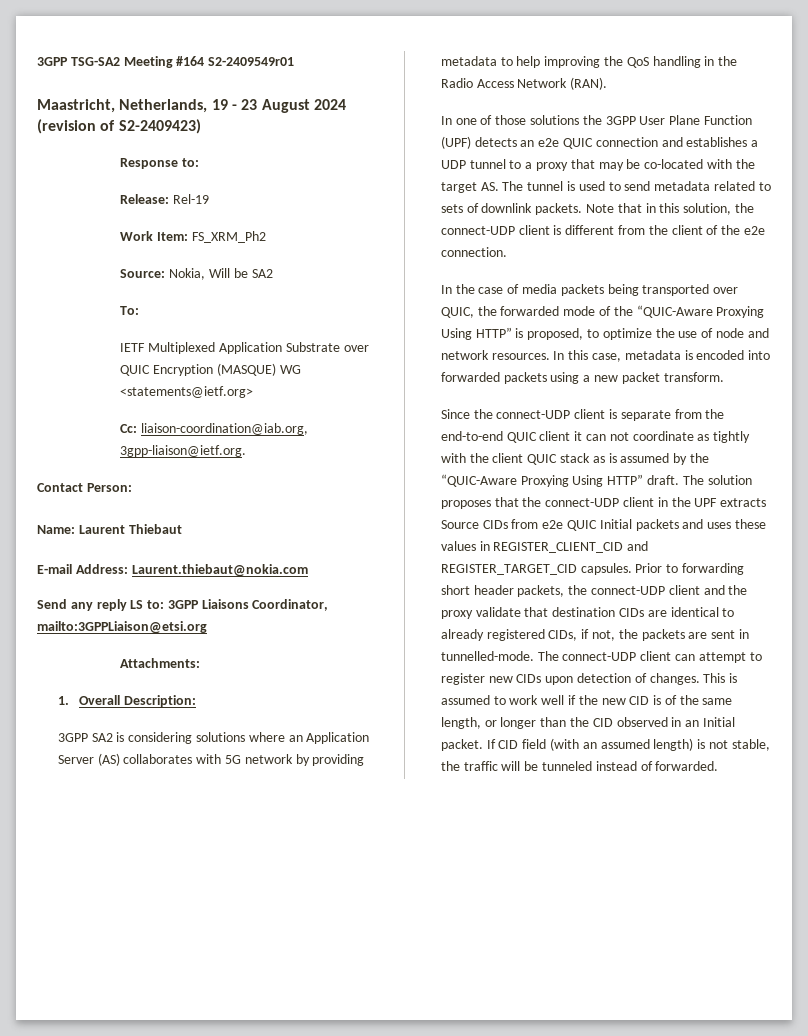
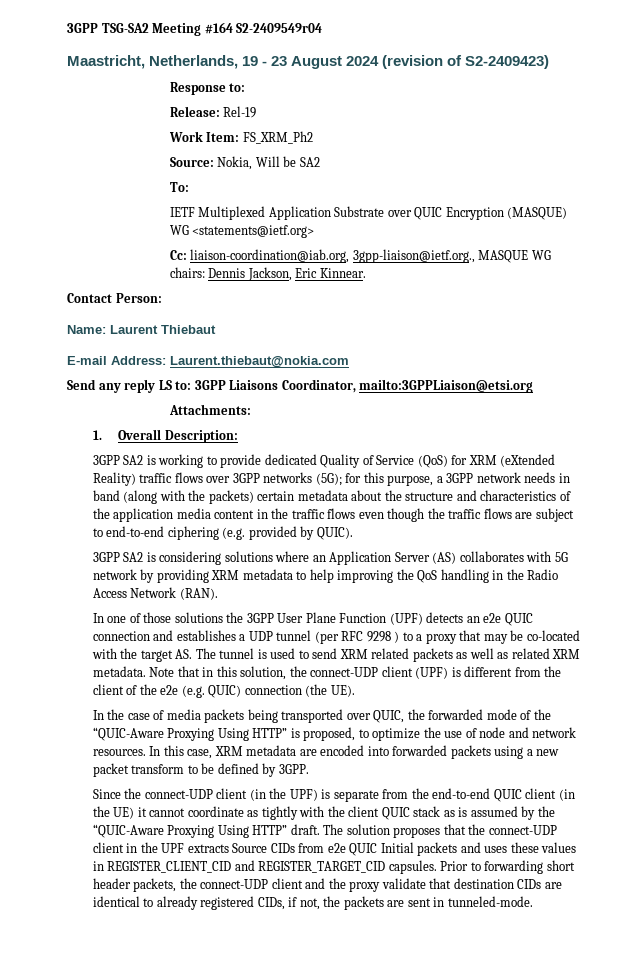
[208,57,295,66] S2-2409549r01 -> [236,23,323,33] S2-2409549r04
[120,445,247,457] 3gpp-liaison@ietf.org. -> [352,249,551,263] [169,267,366,281] 3gpp-liaison@ietf.org., MASQUE WG chairs: Dennis Jackson, Eric Kinnear.
(196, 701) none -> [92,454,556,468] [92,472,570,486] [92,490,571,504] [92,508,574,522] [92,526,353,540] // 3GPP SA2 is working to provide dedicated Quality of Service (QoS) for XRM (eXtended Reality) traffic flows over 3GPP networks (5G); for this purpose, a 3GPP network needs in band (along with the packets) certain metadata about the structure and characteristics of the application media content in the traffic flows even though the traffic flows are subject to end-to-end ciphering (e.g. provided by QUIC).
(365, 760) none -> [211,570,240,580] XRM
(506, 164) none -> [314,631,400,644] (per RFC 9298 )
[654,181,771,191] [440,203,583,215] metadata related to sets of downlink packets. -> [339,648,581,662] [92,666,146,677] XRM related packets as well as related XRM metadata.
(550, 230) none -> [415,667,449,679] (UPF)
[440,247,507,257] connection. -> [181,684,355,698] (e.g. QUIC) connection (the UE).
[624,350,693,360] metadata is -> [214,745,317,756] XRM metadata are
[663,372,724,382] transform. -> [131,763,309,777] transform to be defined by 3GPP.
(606, 414) none -> [249,788,318,801] (in the UPF)
[574,431,629,441] it can not -> [558,789,575,801] [92,806,186,819] (in the UE) it cannot
[440,651,762,663] [440,673,738,685] [440,695,733,705] [440,717,735,729] [440,738,770,751] [440,761,719,771] tunnelled-mode. The connect-UDP client can attempt to register new CIDs upon detection of changes. This is assumed to work well if the new CID is of the same length, or longer than the CID observed in an Initial packet. If CID field (with an assumed length) is not stable, the traffic will be tunneled instead of forwarded. -> [447,896,533,907] tunneled-mode.

